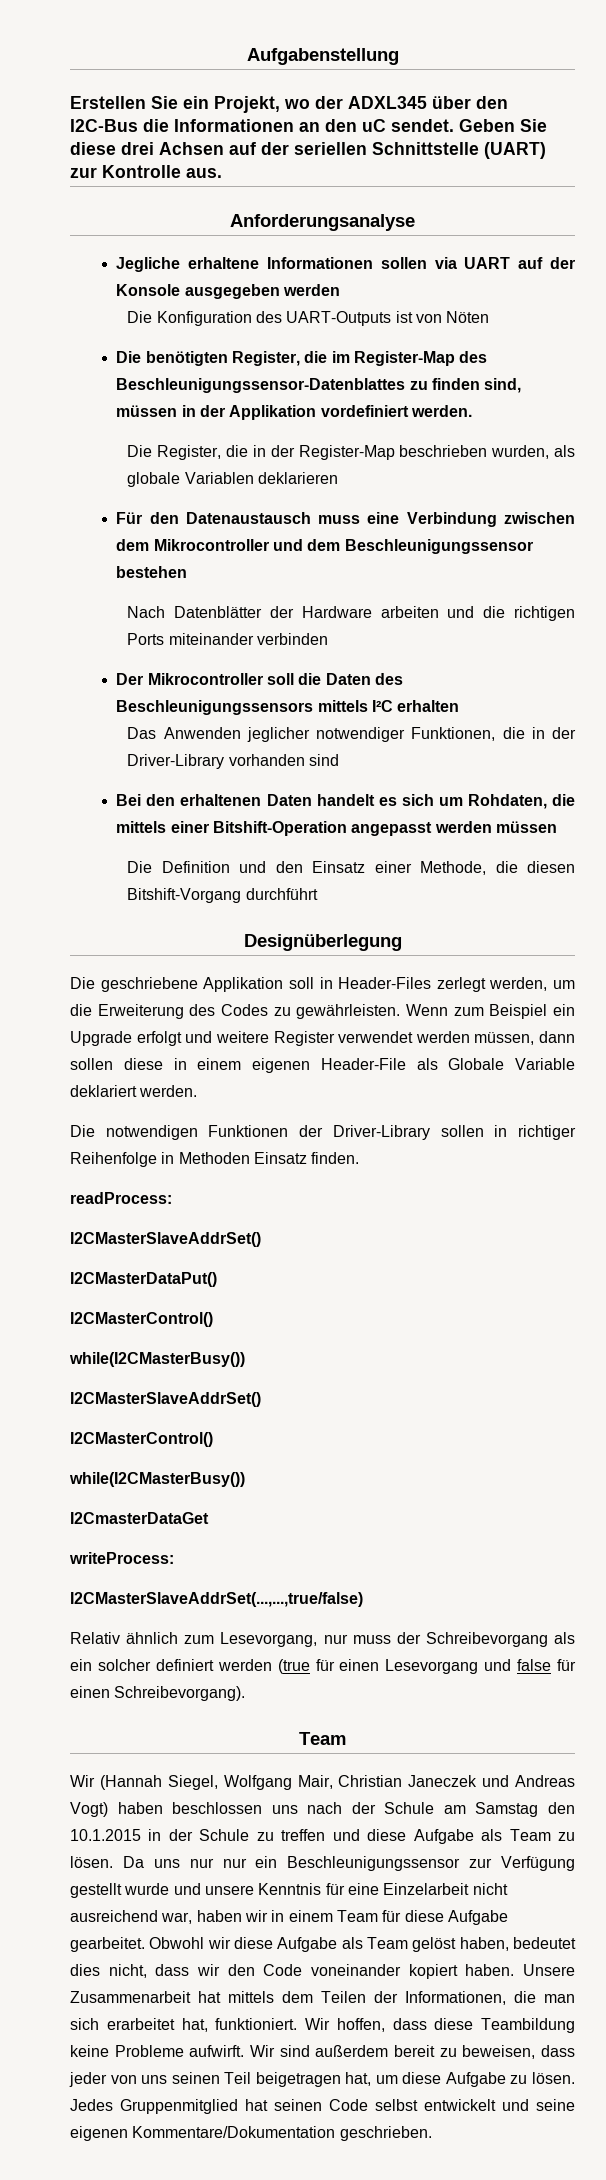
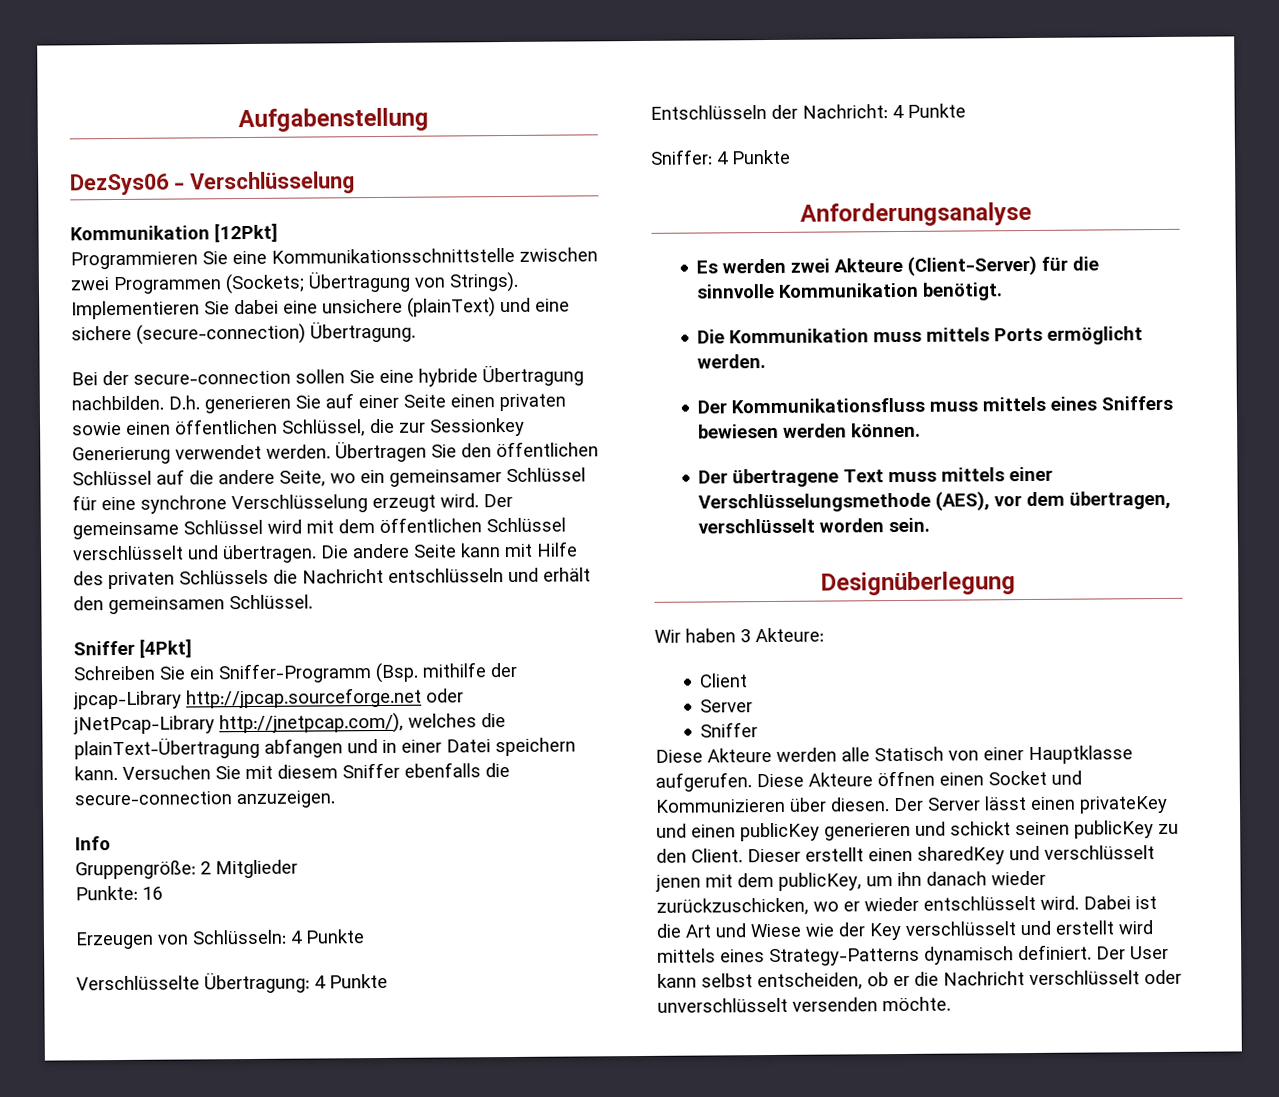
[70,96,508,113] [70,119,547,132] [70,142,546,159] [70,165,222,178] [230,214,415,231] [116,257,575,272] [116,284,340,299] [127,311,490,326] [116,351,488,366] [116,378,522,393] [116,405,472,420] [127,445,575,460] [127,472,338,487] [116,512,575,527] [116,539,533,554] [116,566,188,578] [127,606,575,621] [127,633,328,645] [116,673,403,685] [116,700,460,715] [127,727,576,742] [127,754,339,769] [116,794,575,809] [116,821,557,836] [127,861,575,875] [127,888,318,903] [243,934,402,951] [70,977,575,992] [70,1004,575,1019] [70,1031,575,1046] [70,1058,575,1073] [70,1085,198,1097] [70,1125,576,1140] [70,1152,360,1167] [70,1192,172,1204] [70,1232,261,1247] [70,1272,217,1287] [70,1312,213,1327] [69,1352,245,1367] [70,1392,261,1407] [70,1432,213,1447] [69,1472,245,1487] [70,1512,209,1524] [69,1552,174,1564] [70,1592,363,1607] [70,1632,575,1647] [70,1659,576,1674] [70,1686,246,1701] [299,1732,346,1745] [70,1775,575,1790] [70,1802,575,1817] [70,1829,575,1844] [70,1856,575,1871] [70,1883,508,1898] [70,1910,508,1925] [70,1937,576,1952] [70,1964,575,1979] [70,1991,575,2005] [70,2018,575,2033] [70,2045,575,2059] [69,2072,576,2087] [70,2099,575,2114] [70,2126,432,2141] Erstellen Sie ein Projekt, wo der ADXL345 über den I2C-Bus die Informationen an den uC sendet. Geben Sie diese drei Achsen auf der seriellen Schnittstelle (UART) zur Kontrolle aus. // Anforderungsanalyse // Jegliche erhaltene Informationen sollen via UART auf der Konsole ausgegeben werden // Die Konfiguration des UART-Outputs ist von Nöten // Die benötigten Register, die im Register-Map des Beschleunigungssensor-Datenblattes zu finden sind, müssen in der Applikation vordefiniert werden. // Die Register, die in der Register-Map beschrieben wurden, als globale Variablen deklarieren // Für den Datenaustausch muss eine Verbindung zwischen dem Mikrocontroller und dem Beschleunigungssensor bestehen // Nach Datenblätter der Hardware arbeiten und die richtigen Ports miteinander verbinden // Der Mikrocontroller soll die Daten des Beschleunigungssensors mittels I²C erhalten // Das Anwenden jeglicher notwendiger Funktionen, die in der Driver-Library vorhanden sind // Bei den erhaltenen Daten handelt es sich um Rohdaten, die mittels einer Bitshift-Operation angepasst werden müssen // Die Definition und den Einsatz einer Methode, die diesen Bitshift-Vorgang durchführt // Designüberlegung // Die geschriebene Applikation soll in Header-Files zerlegt werden, um die Erweiterung des Codes zu gewährleisten. Wenn zum Beispiel ein Upgrade erfolgt und weitere Register verwendet werden müssen, dann sollen diese in einem eigenen Header-File als Globale Variable deklariert werden. // Die notwendigen Funktionen der Driver-Library sollen in richtiger Reihenfolge in Methoden Einsatz finden. // readProcess: // I2CMasterSlaveAddrSet() // I2CMasterDataPut() // I2CMasterControl() // while(I2CMasterBusy()) // I2CMasterSlaveAddrSet() // I2CMasterControl() // while(I2CMasterBusy()) // I2CmasterDataGet // writeProcess: // I2CMasterSlaveAddrSet(...,...,true/false) // Relativ ähnlich zum Lesevorgang, nur muss der Schreibevorgang als ein solcher definiert werden (true für einen Lesevorgang und false für einen Schreibevorgang). // Team // Wir (Hannah Siegel, Wolfgang Mair, Christian Janeczek und Andreas Vogt) haben beschlossen uns nach der Schule am Samstag den 10.1.2015 in der Schule zu treffen und diese Aufgabe als Team zu lösen. Da uns nur nur ein Beschleunigungssensor zur Verfügung gestellt wurde und unsere Kenntnis für eine Einzelarbeit nicht ausreichend war, haben wir in einem Team für diese Aufgabe gearbeitet. Obwohl wir diese Aufgabe als Team gelöst haben, bedeutet dies nicht, dass wir den Code voneinander kopiert haben. Unsere Zusammenarbeit hat mittels dem Teilen der Informationen, die man sich erarbeitet hat, funktioniert. Wir hoffen, dass diese Teambildung keine Probleme aufwirft. Wir sind außerdem bereit zu beweisen, dass jeder von uns seinen Teil beigetragen hat, um diese Aufgabe zu lösen. Jedes Gruppenmitglied hat seinen Code selbst entwickelt und seine eigenen Kommentare/Dokumentation geschrieben. -> [70,171,355,196] [70,222,278,243] [70,247,598,270] [70,270,519,295] [71,297,570,320] [71,320,416,345] [71,364,584,387] [71,393,566,414] [72,417,525,437] [72,440,599,465] [72,467,586,487] [72,493,513,514] [72,517,566,540] [72,541,578,564] [73,567,591,590] [73,594,313,615] [73,638,192,658] [73,662,517,684] [73,687,464,710] [73,712,506,735] [74,736,576,760] [74,762,510,781] [74,790,335,809] [75,836,111,851] [75,859,298,880] [75,885,163,901] [75,929,365,950] [76,971,388,994] [650,103,966,120] [650,149,791,165] [799,201,1032,227] [696,255,1100,276] [696,282,1004,301] [697,326,1144,345] [697,354,767,369] [697,395,1174,414] [698,422,922,439] [698,466,1054,488] [698,490,1172,513] [698,517,931,534] [821,571,1016,596] [654,627,824,643] [699,673,749,688] [700,699,754,713] [700,722,759,738] [655,745,1133,765] [655,770,1082,792] [655,795,1168,814] [656,820,1179,842] [656,845,1155,865] [655,870,1046,892] [656,895,1157,916] [656,920,1153,941] [657,944,1169,967] [657,969,1182,991] [657,996,951,1013] DezSys06 - Verschlüsselung // Kommunikation [12Pkt] // Programmieren Sie eine Kommunikationsschnittstelle zwischen zwei Programmen (Sockets; Übertragung von Strings). Implementieren Sie dabei eine unsichere (plainText) und eine sichere (secure-connection) Übertragung. // Bei der secure-connection sollen Sie eine hybride Übertragung nachbilden. D.h. generieren Sie auf einer Seite einen privaten sowie einen öffentlichen Schlüssel, die zur Sessionkey Generierung verwendet werden. Übertragen Sie den öffentlichen Schlüssel auf die andere Seite, wo ein gemeinsamer Schlüssel für eine synchrone Verschlüsselung erzeugt wird. Der gemeinsame Schlüssel wird mit dem öffentlichen Schlüssel verschlüsselt und übertragen. Die andere Seite kann mit Hilfe des privaten Schlüssels die Nachricht entschlüsseln und erhält den gemeinsamen Schlüssel. // Sniffer [4Pkt] // Schreiben Sie ein Sniffer-Programm (Bsp. mithilfe der jpcap-Library http://jpcap.sourceforge.net oder jNetPcap-Library http://jnetpcap.com/), welches die plainText-Übertragung abfangen und in einer Datei speichern kann. Versuchen Sie mit diesem Sniffer ebenfalls die secure-connection anzuzeigen. // Info // Gruppengröße: 2 Mitglieder // Punkte: 16 // Erzeugen von Schlüsseln: 4 Punkte // Verschlüsselte Übertragung: 4 Punkte // Entschlüsseln der Nachricht: 4 Punkte // Sniffer: 4 Punkte // Anforderungsanalyse // Es werden zwei Akteure (Client-Server) für die sinnvolle Kommunikation benötigt. // Die Kommunikation muss mittels Ports ermöglicht werden. // Der Kommunikationsfluss muss mittels eines Sniffers bewiesen werden können. // Der übertragene Text muss mittels einer Verschlüsselungsmethode (AES), vor dem übertragen, verschlüsselt worden sein. // Designüberlegung // Wir haben 3 Akteure: // Client // Server // Sniffer // Diese Akteure werden alle Statisch von einer Hauptklasse aufgerufen. Diese Akteure öffnen einen Socket und Kommunizieren über diesen. Der Server lässt einen privateKey und einen publicKey generieren und schickt seinen publicKey zu den Client. Dieser erstellt einen sharedKey und verschlüsselt jenen mit dem publicKey, um ihn danach wieder zurückzuschicken, wo er wieder entschlüsselt wird. Dabei ist die Art und Wiese wie der Key verschlüsselt und erstellt wird mittels eines Strategy-Patterns dynamisch definiert. Der User kann selbst entscheiden, ob er die Nachricht verschlüsselt oder unverschlüsselt versenden möchte.

